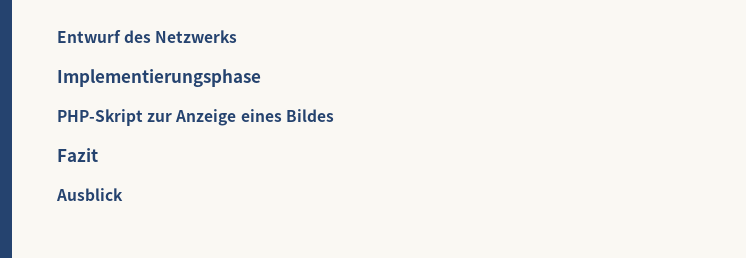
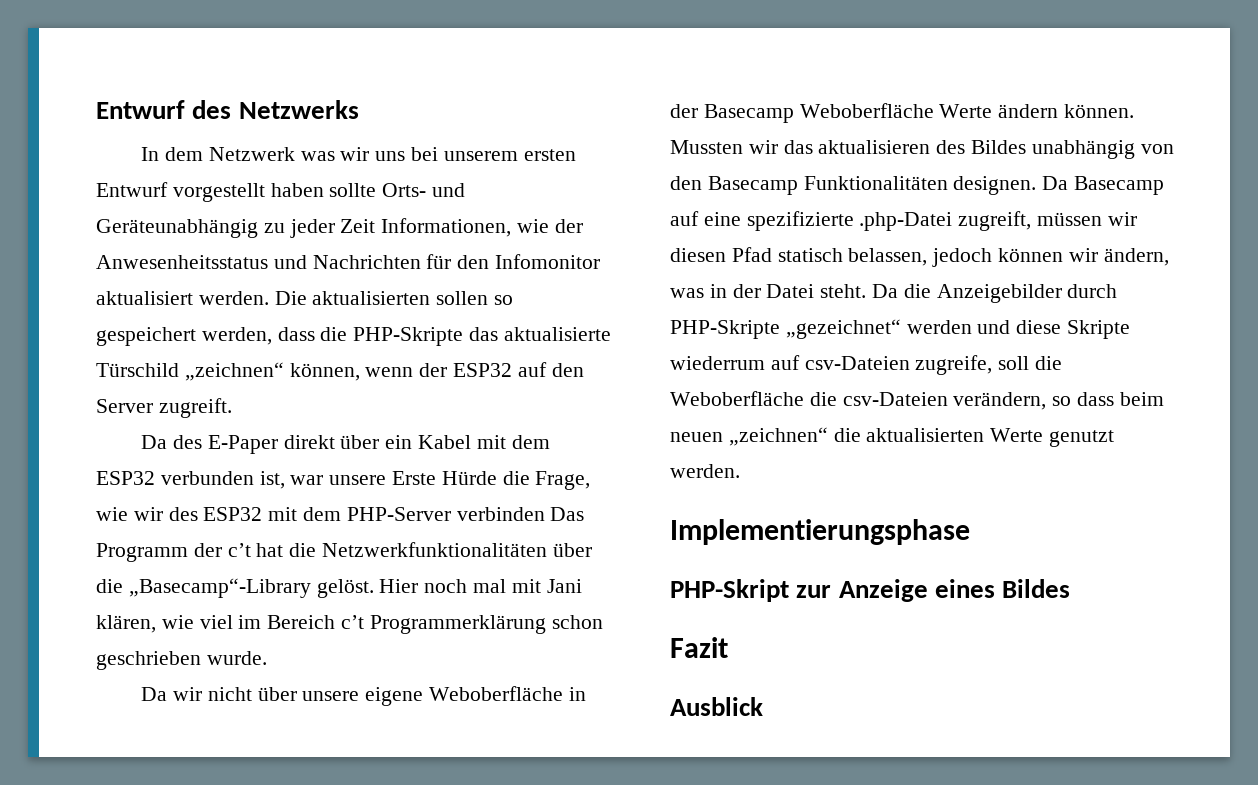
(238, 36) none -> [141,147,576,161] [96,182,466,202] [96,218,583,238] [96,254,601,269] [96,291,514,305] [96,327,611,346] [96,362,584,381] [96,398,232,418] [141,435,550,454] [96,471,591,490] [96,507,585,521] [96,542,592,562] [96,578,582,598] [96,615,603,634] [96,651,267,670] [141,686,586,706] [670,103,1135,123] [670,140,1174,159] [670,176,1165,195] [670,211,1137,231] [670,247,1169,267] [670,284,1118,303] [670,319,1131,339] [670,355,1063,375] [670,391,1164,410] [670,427,1115,447] [670,464,740,478] // In dem Netzwerk was wir uns bei unserem ersten Entwurf vorgestellt haben sollte Orts- und Geräteunabhängig zu jeder Zeit Informationen, wie der Anwesenheitsstatus und Nachrichten für den Infomonitor aktualisiert werden. Die aktualisierten sollen so gespeichert werden, dass die PHP-Skripte das aktualisierte Türschild „zeichnen“ können, wenn der ESP32 auf den Server zugreift. // Da des E-Paper direkt über ein Kabel mit dem ESP32 verbunden ist, war unsere Erste Hürde die Frage, wie wir des ESP32 mit dem PHP-Server verbinden Das Programm der c’t hat die Netzwerkfunktionalitäten über die „Basecamp“-Library gelöst. Hier noch mal mit Jani klären, wie viel im Bereich c’t Programmerklärung schon geschrieben wurde. // Da wir nicht über unsere eigene Weboberfläche in der Basecamp Weboberfläche Werte ändern können. Mussten wir das aktualisieren des Bildes unabhängig von den Basecamp Funktionalitäten designen. Da Basecamp auf eine spezifizierte .php-Datei zugreift, müssen wir diesen Pfad statisch belassen, jedoch können wir ändern, was in der Datei steht. Da die Anzeigebilder durch PHP-Skripte „gezeichnet“ werden und diese Skripte wiederrum auf csv-Dateien zugreife, soll die Weboberfläche die csv-Dateien verändern, so dass beim neuen „zeichnen“ die aktualisierten Werte genutzt werden.

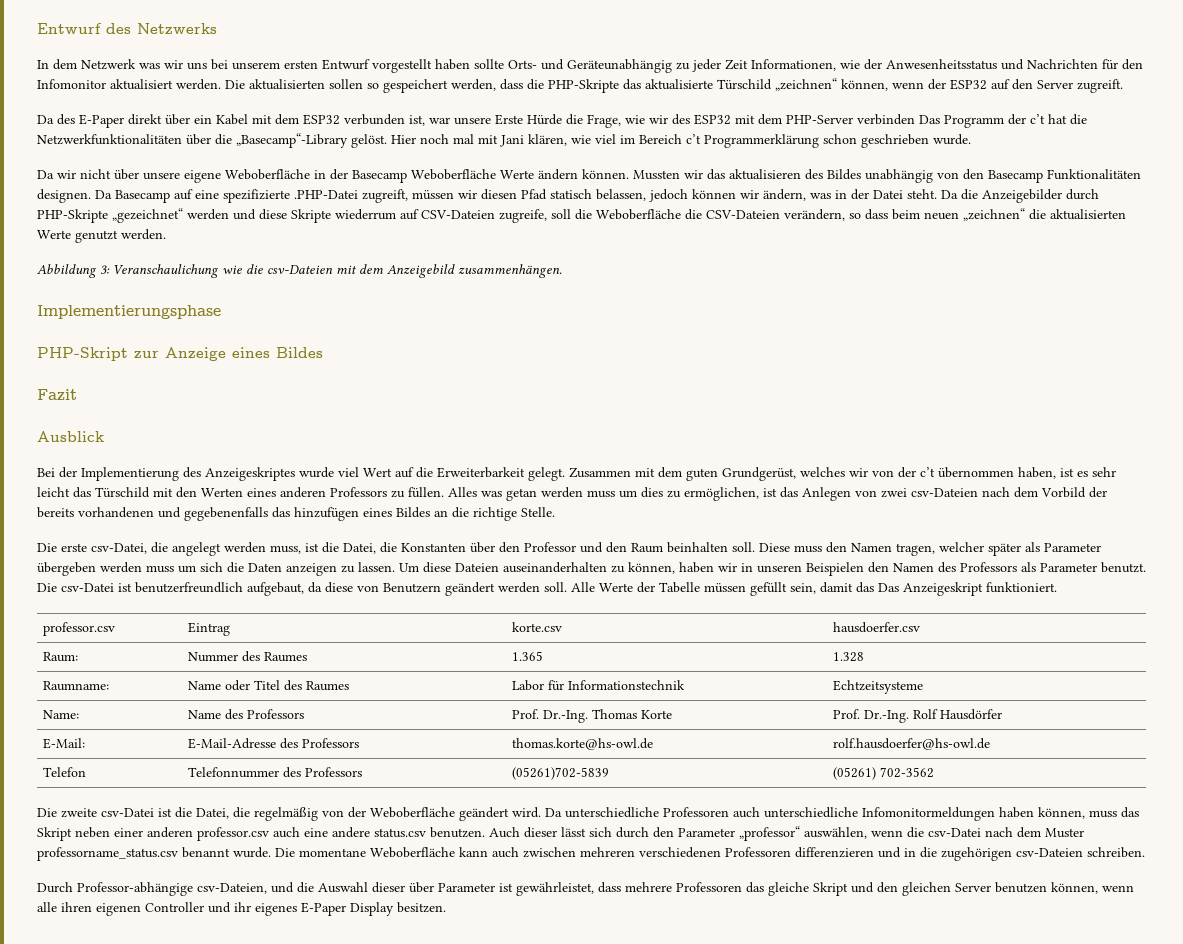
[859,212,953,231] .php-Datei -> [294,190,358,199] .PHP-Datei
[804,356,910,370] csv-Dateien -> [421,210,495,219] CSV-Dateien
[842,392,948,406] csv-Dateien -> [706,210,780,219] CSV-Dateien
(740, 471) none -> [37,264,562,278] // Abbildung 3: Veranschaulichung wie die csv-Dateien mit dem Anzeigebild zusammenhängen.
(763, 706) none -> [37,467,1116,481] [37,487,1107,501] [37,507,555,521] [37,542,1101,556] [37,562,1146,576] [37,582,1057,596] [42,622,115,636] [187,622,230,636] [511,622,562,632] [832,622,920,633] [42,652,78,662] [187,651,307,662] [511,651,543,661] [832,652,864,662] [42,681,109,691] [187,680,349,691] [511,680,685,691] [832,680,923,694] [42,710,79,719] [187,709,304,720] [511,709,672,723] [832,709,1002,723] [42,738,85,749] [187,738,359,749] [511,738,653,750] [832,738,990,750] [42,767,86,777] [187,767,362,778] [511,767,609,780] [832,767,934,780] [37,807,1139,821] [37,826,1084,841] [37,847,1145,861] [37,882,1134,896] [37,902,446,916] // Bei der Implementierung des Anzeigeskriptes wurde viel Wert auf die Erweiterbarkeit gelegt. Zusammen mit dem guten Grundgerüst, welches wir von der c’t übernommen haben, ist es sehr leicht das Türschild mit den Werten eines anderen Professors zu füllen. Alles was getan werden muss um dies zu ermöglichen, ist das Anlegen von zwei csv-Dateien nach dem Vorbild der bereits vorhandenen und gegebenenfalls das hinzufügen eines Bildes an die richtige Stelle. // Die erste csv-Datei, die angelegt werden muss, ist die Datei, die Konstanten über den Professor und den Raum beinhalten soll. Diese muss den Namen tragen, welcher später als Parameter übergeben werden muss um sich die Daten anzeigen zu lassen. Um diese Dateien auseinanderhalten zu können, haben wir in unseren Beispielen den Namen des Professors als Parameter benutzt. Die csv-Datei ist benutzerfreundlich aufgebaut, da diese von Benutzern geändert werden soll. Alle Werte der Tabelle müssen gefüllt sein, damit das Das Anzeigeskript funktioniert. // professor.csv | Eintrag | korte.csv | hausdoerfer.csv // Raum: | Nummer des Raumes | 1.365 | 1.328 // Raumname: | Name oder Titel des Raumes | Labor für Informationstechnik | Echtzeitsysteme // Name: | Name des Professors | Prof. Dr.-Ing. Thomas Korte | Prof. Dr.-Ing. Rolf Hausdörfer // E-Mail: | E-Mail-Adresse des Professors | thomas.korte@hs-owl.de | rolf.hausdoerfer@hs-owl.de // Telefon | Telefonnummer des Professors | (05261)702-5839 | (05261) 702-3562 // Die zweite csv-Datei ist die Datei, die regelmäßig von der Weboberfläche geändert wird. Da unterschiedliche Professoren auch unterschiedliche Infomonitormeldungen haben können, muss das Skript neben einer anderen professor.csv auch eine andere status.csv benutzen. Auch dieser lässt sich durch den Parameter „professor“ auswählen, wenn die csv-Datei nach dem Muster professorname_status.csv benannt wurde. Die momentane Weboberfläche kann auch zwischen mehreren verschiedenen Professoren differenzieren und in die zugehörigen csv-Dateien schreiben. // Durch Professor-abhängige csv-Dateien, und die Auswahl dieser über Parameter ist gewährleistet, dass mehrere Professoren das gleiche Skript und den gleichen Server benutzen können, wenn alle ihren eigenen Controller und ihr eigenes E-Paper Display besitzen.

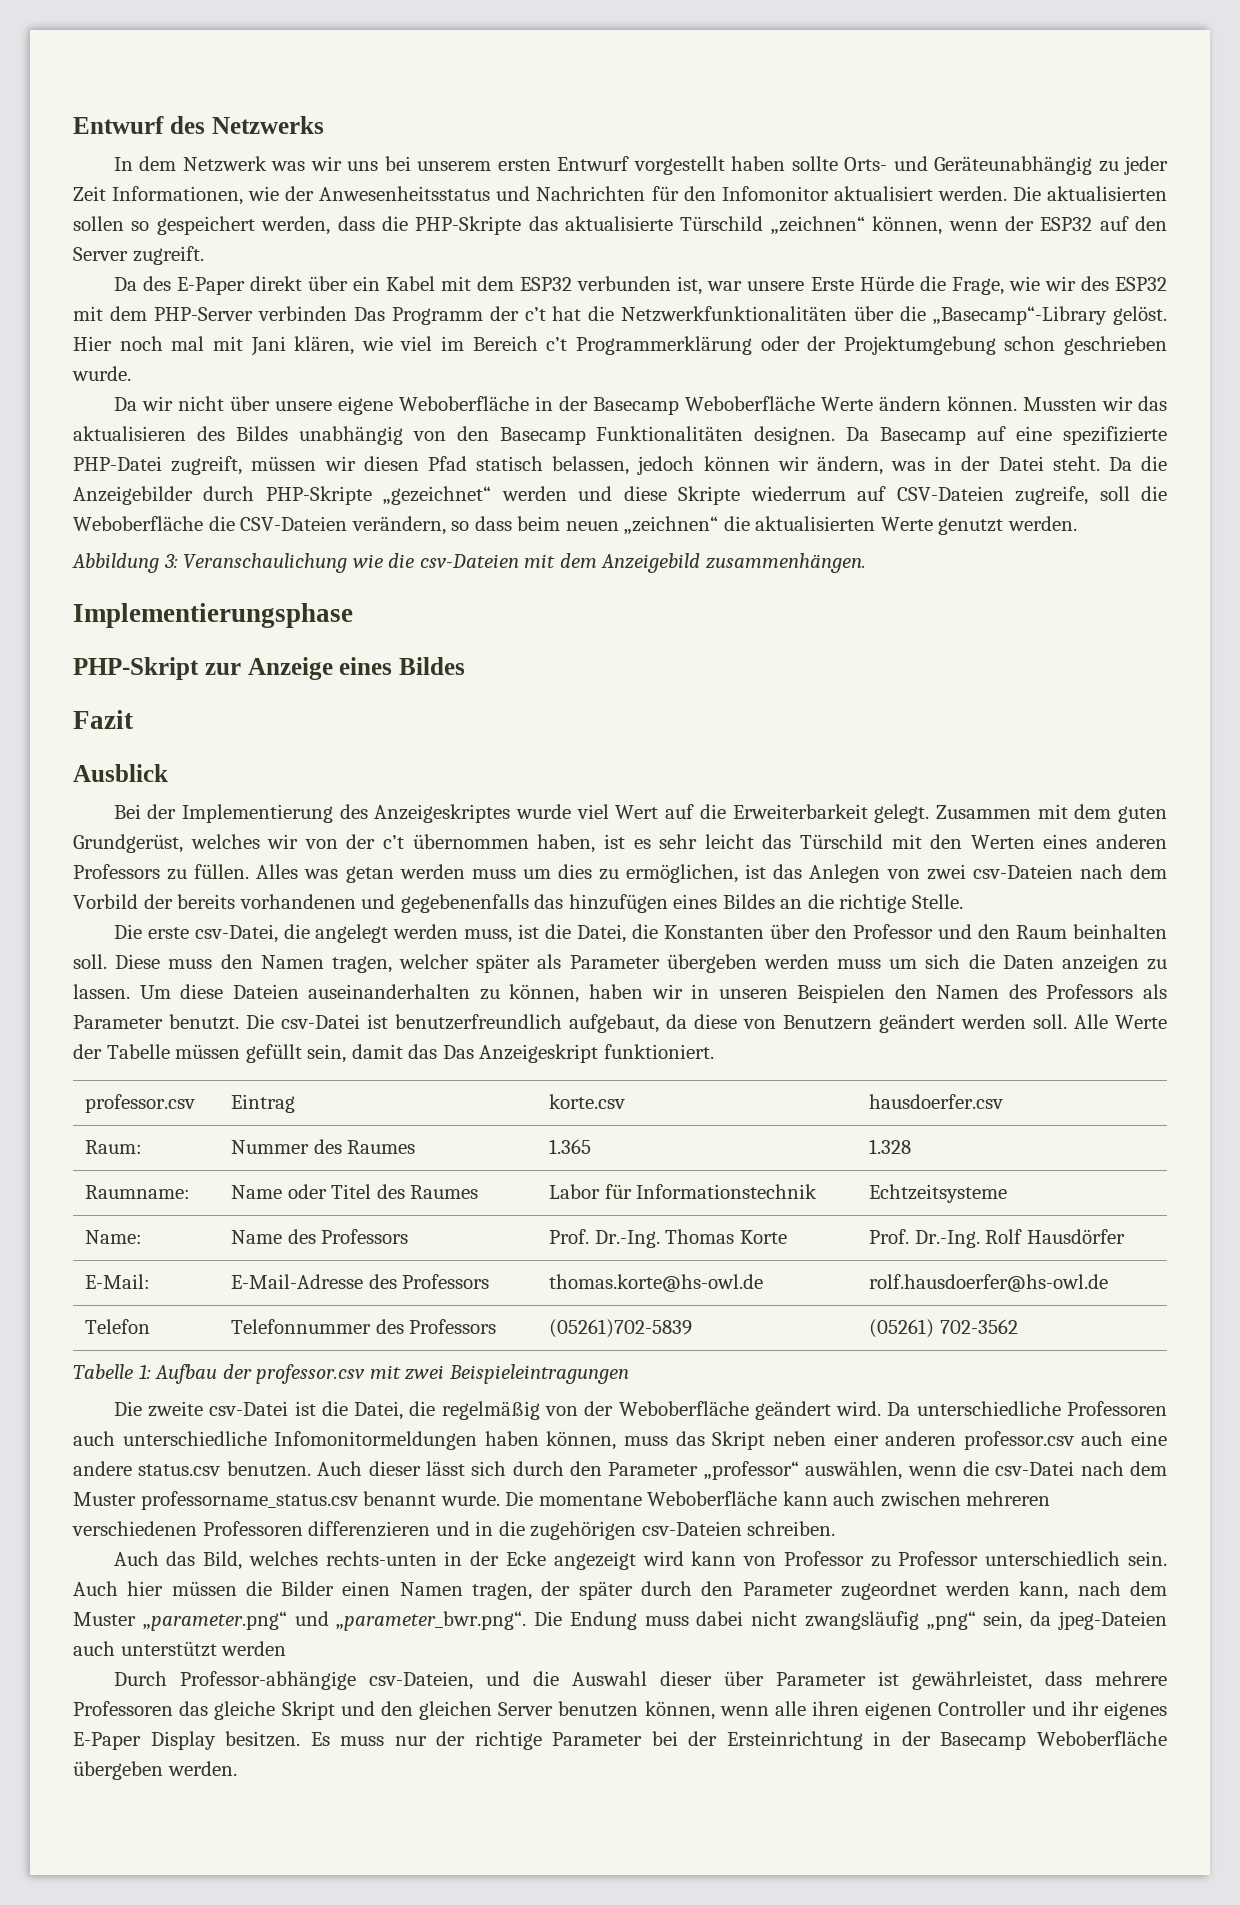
(819, 141) none -> [760,336,996,355] oder der Projektumgebung
[294,190,358,199] .PHP-Datei -> [73,456,162,471] PHP-Datei
(934, 772) none -> [73,1364,629,1384] // Tabelle 1: Aufbau der professor.csv mit zwei Beispieleintragungen
(1145, 852) none -> [113,1551,1168,1570] [73,1581,1167,1600] [73,1611,1168,1631] [73,1641,287,1657] // Auch das Bild, welches rechts-unten in der Ecke angezeigt wird kann von Professor zu Professor unterschiedlich sein. Auch hier müssen die Bilder einen Namen tragen, der später durch den Parameter zugeordnet werden kann, nach dem Muster „parameter.png“ und „parameter_bwr.png“. Die Endung muss dabei nicht zwangsläufig „png“ sein, da jpeg-Dateien auch unterstützt werden
(446, 907) none -> [310,1731,1167,1750] [73,1761,237,1780] Es muss nur der richtige Parameter bei der Ersteinrichtung in der Basecamp Weboberfläche übergeben werden.

